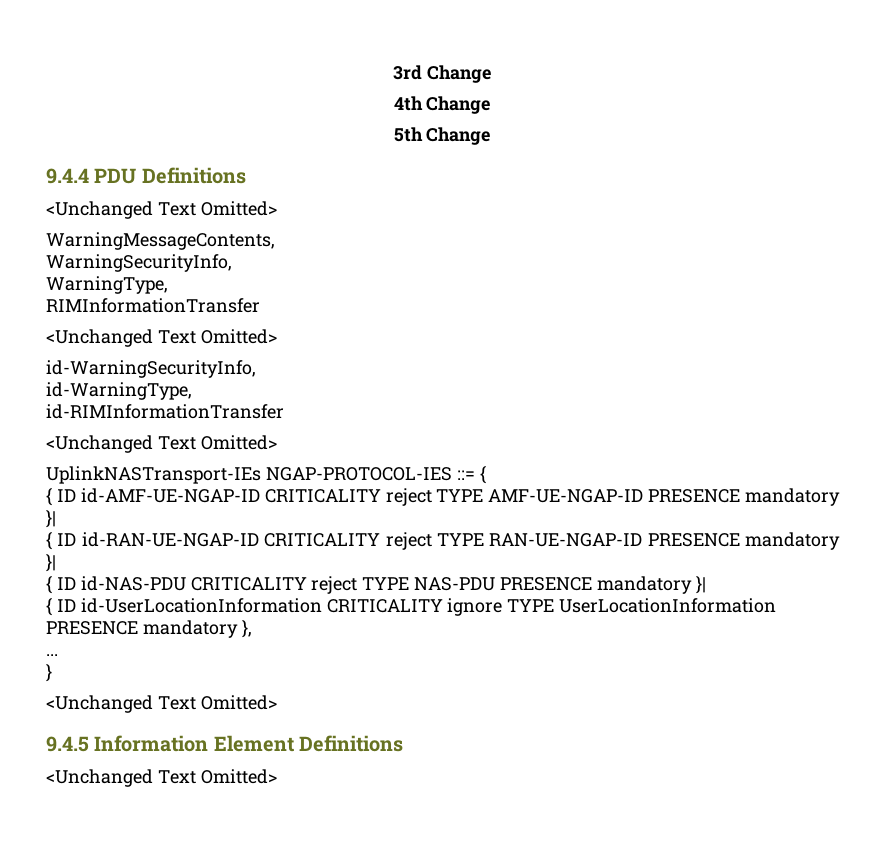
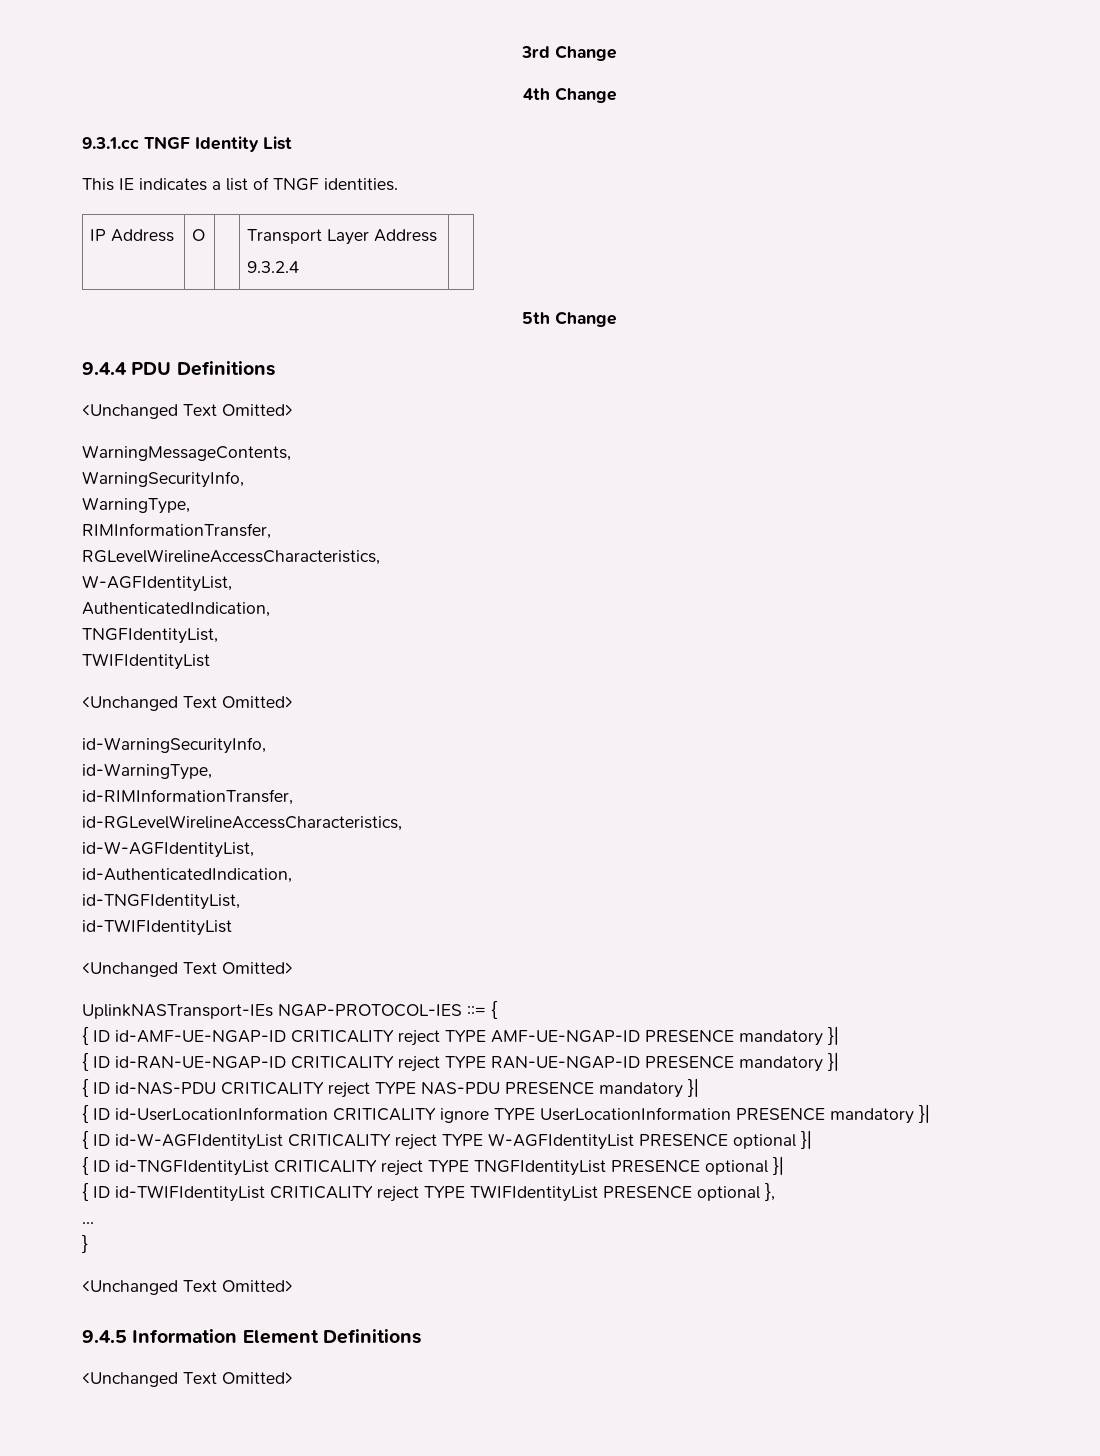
(492, 105) none -> [82,136,292,152] [82,177,398,191] [90,229,175,242] [192,229,206,241] [247,229,438,245] [247,261,300,273] // 9.3.1.cc TNGF Identity List // This IE indicates a list of TNGF identities. // IP Address | O | | Transport Layer Address // 9.3.2.4 |
[46,298,260,313] RIMInformationTransfer -> [82,523,271,539] [82,549,380,565] [82,575,232,592] [82,602,270,617] [82,628,218,644] [82,653,210,670] RIMInformationTransfer, // RGLevelWirelineAccessCharacteristics, // W-AGFIdentityList, // AuthenticatedIndication, // TNGFIdentityList, // TWIFIdentityList
[46,404,284,419] id-RIMInformationTransfer -> [82,789,293,805] [82,815,402,831] [82,841,254,858] [82,868,292,883] [82,894,240,910] [82,919,232,936] id-RIMInformationTransfer, // id-RGLevelWirelineAccessCharacteristics, // id-W-AGFIdentityList, // id-AuthenticatedIndication, // id-TNGFIdentityList, // id-TWIFIdentityList
(238, 629) none -> [919,1104,930,1123] [82,1130,812,1150] [82,1156,784,1176] [82,1183,760,1202] }| // { ID id-W-AGFIdentityList CRITICALITY reject TYPE W-AGFIdentityList PRESENCE optional }| // { ID id-TNGFIdentityList CRITICALITY reject TYPE TNGFIdentityList PRESENCE optional }| // { ID id-TWIFIdentityList CRITICALITY reject TYPE TWIFIdentityList PRESENCE optional

